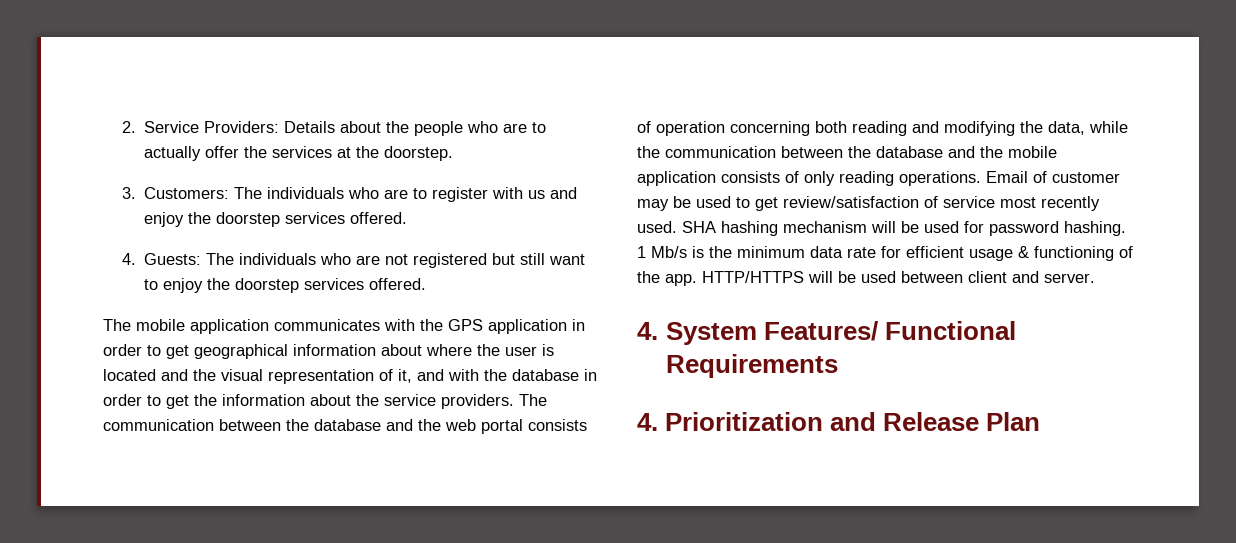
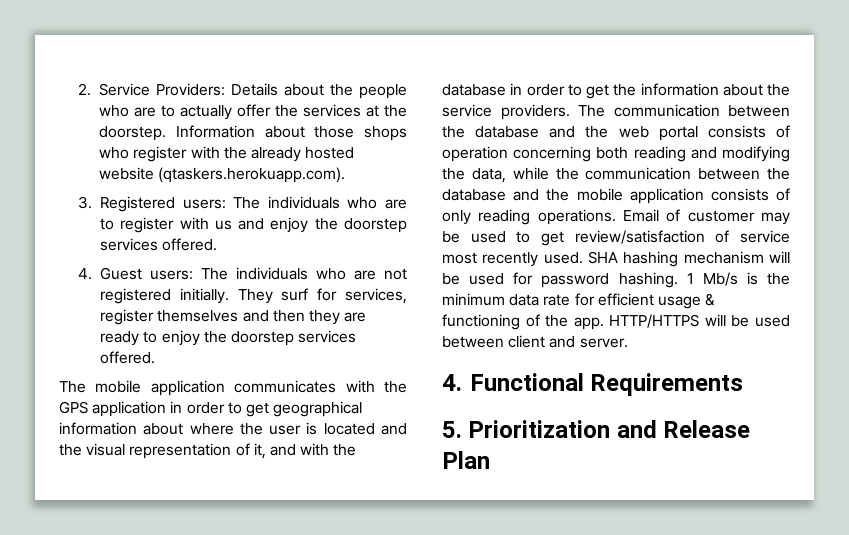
(454, 153) none -> [175,125,407,141] [99,146,355,162] [99,167,346,183] Information about those shops who register with the already hosted website (qtaskers.herokuapp.com).
[144,187,230,199] Customers: -> [100,196,226,212] Registered users:
[144,253,202,265] Guests: -> [100,267,194,280] Guest users:
[492,253,586,265] but still want -> [179,288,407,304] [100,309,367,325] [100,331,140,346] initially. They surf for services, register themselves and then they are ready
[666,321,879,345] System Features/ -> (462, 382) none
[637,413,658,431] 4. -> [442,421,462,438] 5.

